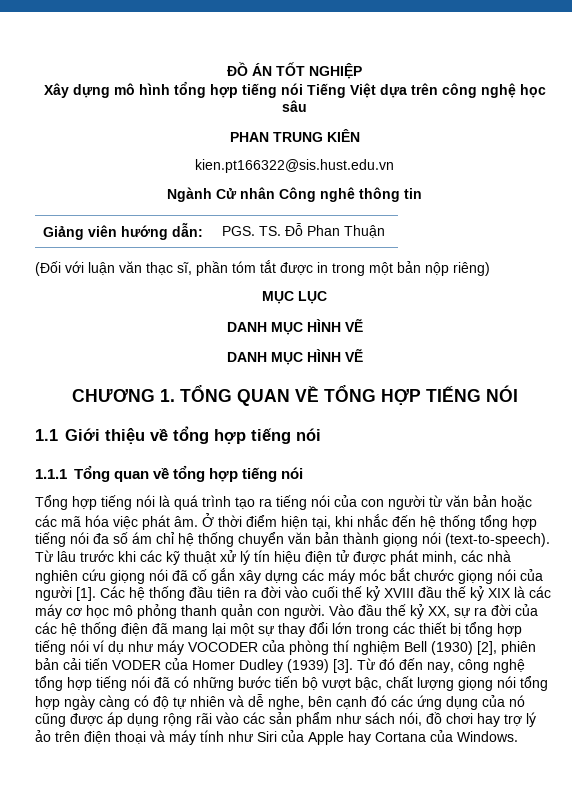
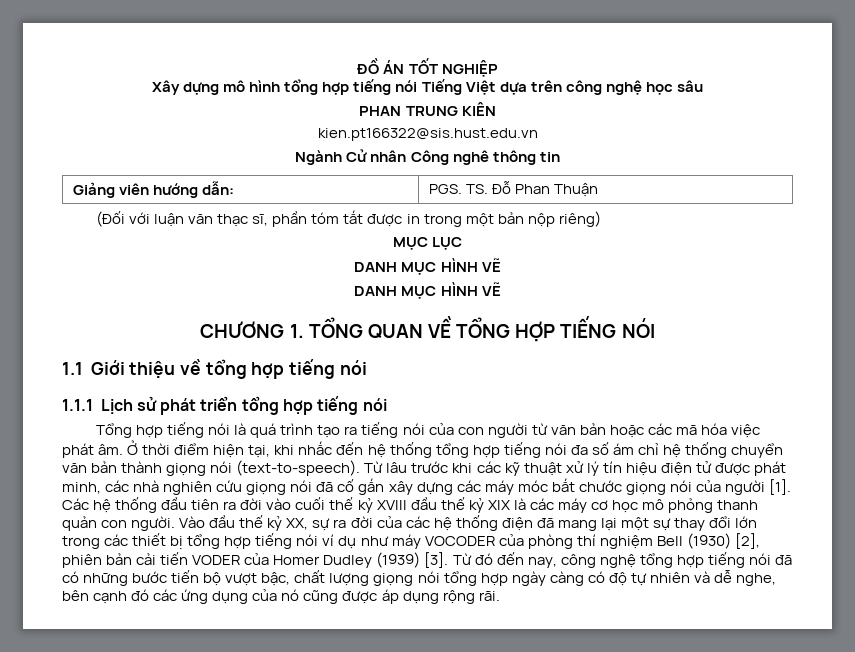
[74,465,170,482] Tổng quan về -> [100,396,238,415] Lịch sử phát triển
[196,712,536,727] [35,730,518,745] rãi vào các sản phẩm như sách nói, đồ chơi hay trợ lý ảo trên điện thoại và máy tính như Siri của Apple hay Cortana của Windows. -> [478,591,500,601] rãi.

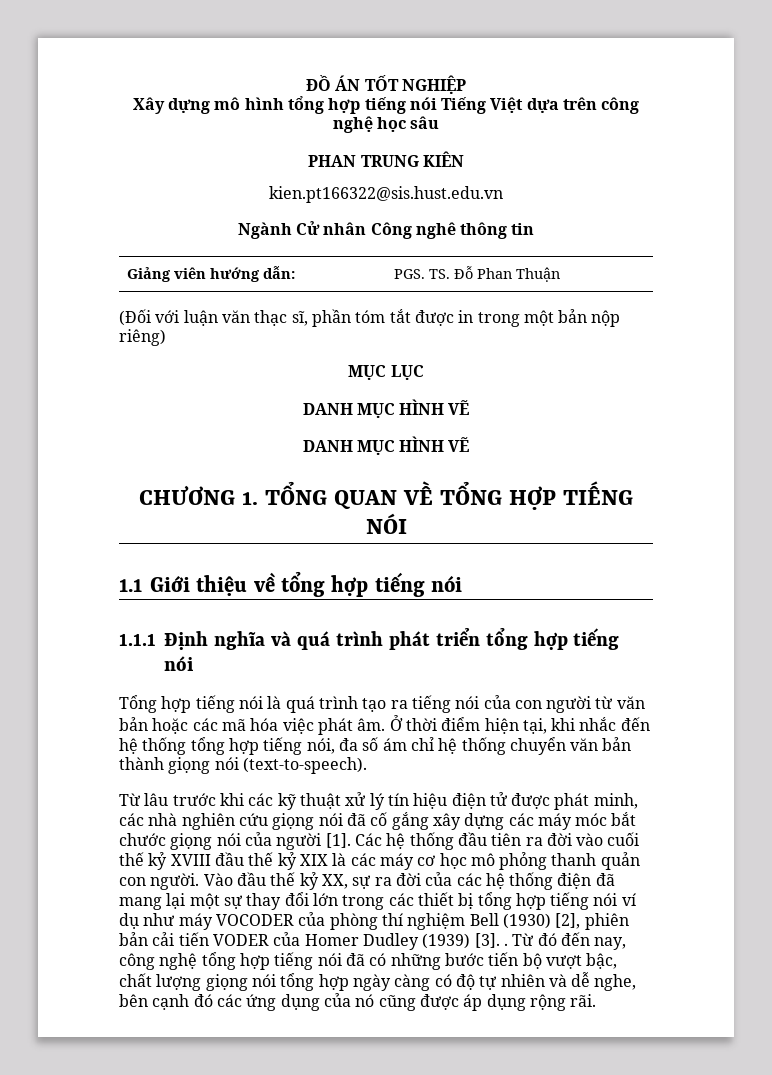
[100,396,157,414] Lịch sử -> [164,631,383,650] Định nghĩa và quá trình
[544,443,567,455] nói -> [306,738,335,754] nói,
(361, 468) none -> (367, 765) //
[358,478,385,495] gắn -> [391,812,429,830] gắng
(449, 560) none -> [503,943,508,946] .

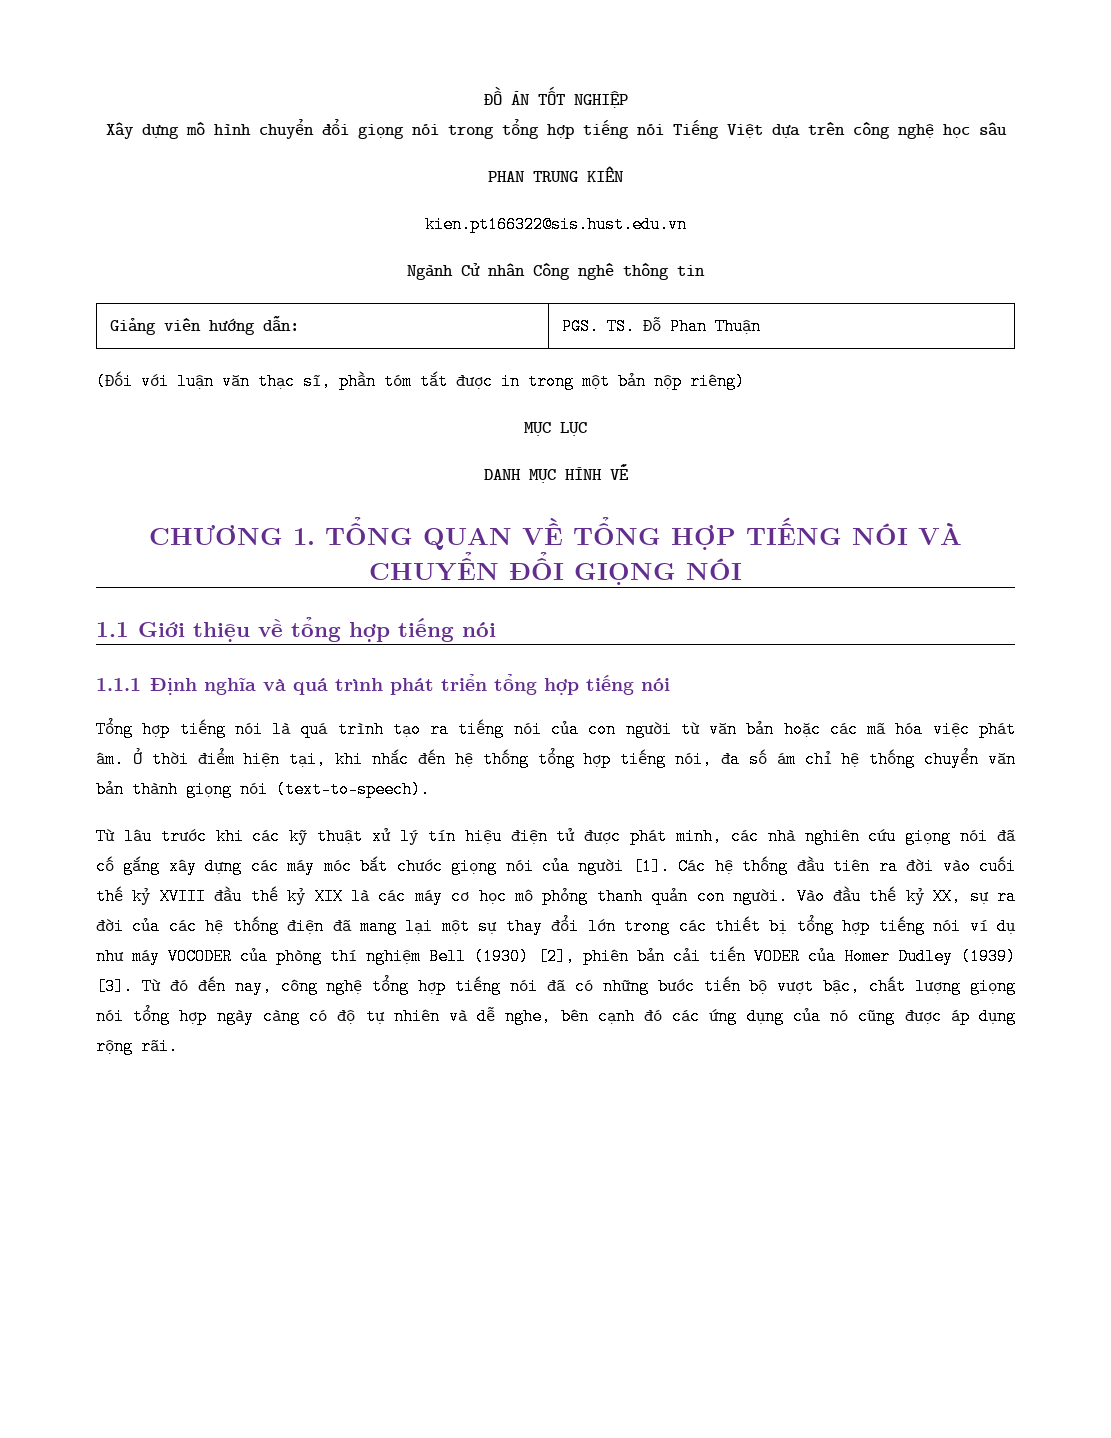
(284, 103) none -> [258,119,494,139] chuyển đổi giọng nói trong
[302,436,470,455] // DANH MỤC HÌNH VẼ -> (629, 471) none
(407, 523) none -> [918,523,962,545] [369,552,742,585] VÀ CHUYỂN ĐỔI GIỌNG NÓI
[503,943,508,946] . -> (133, 986) none

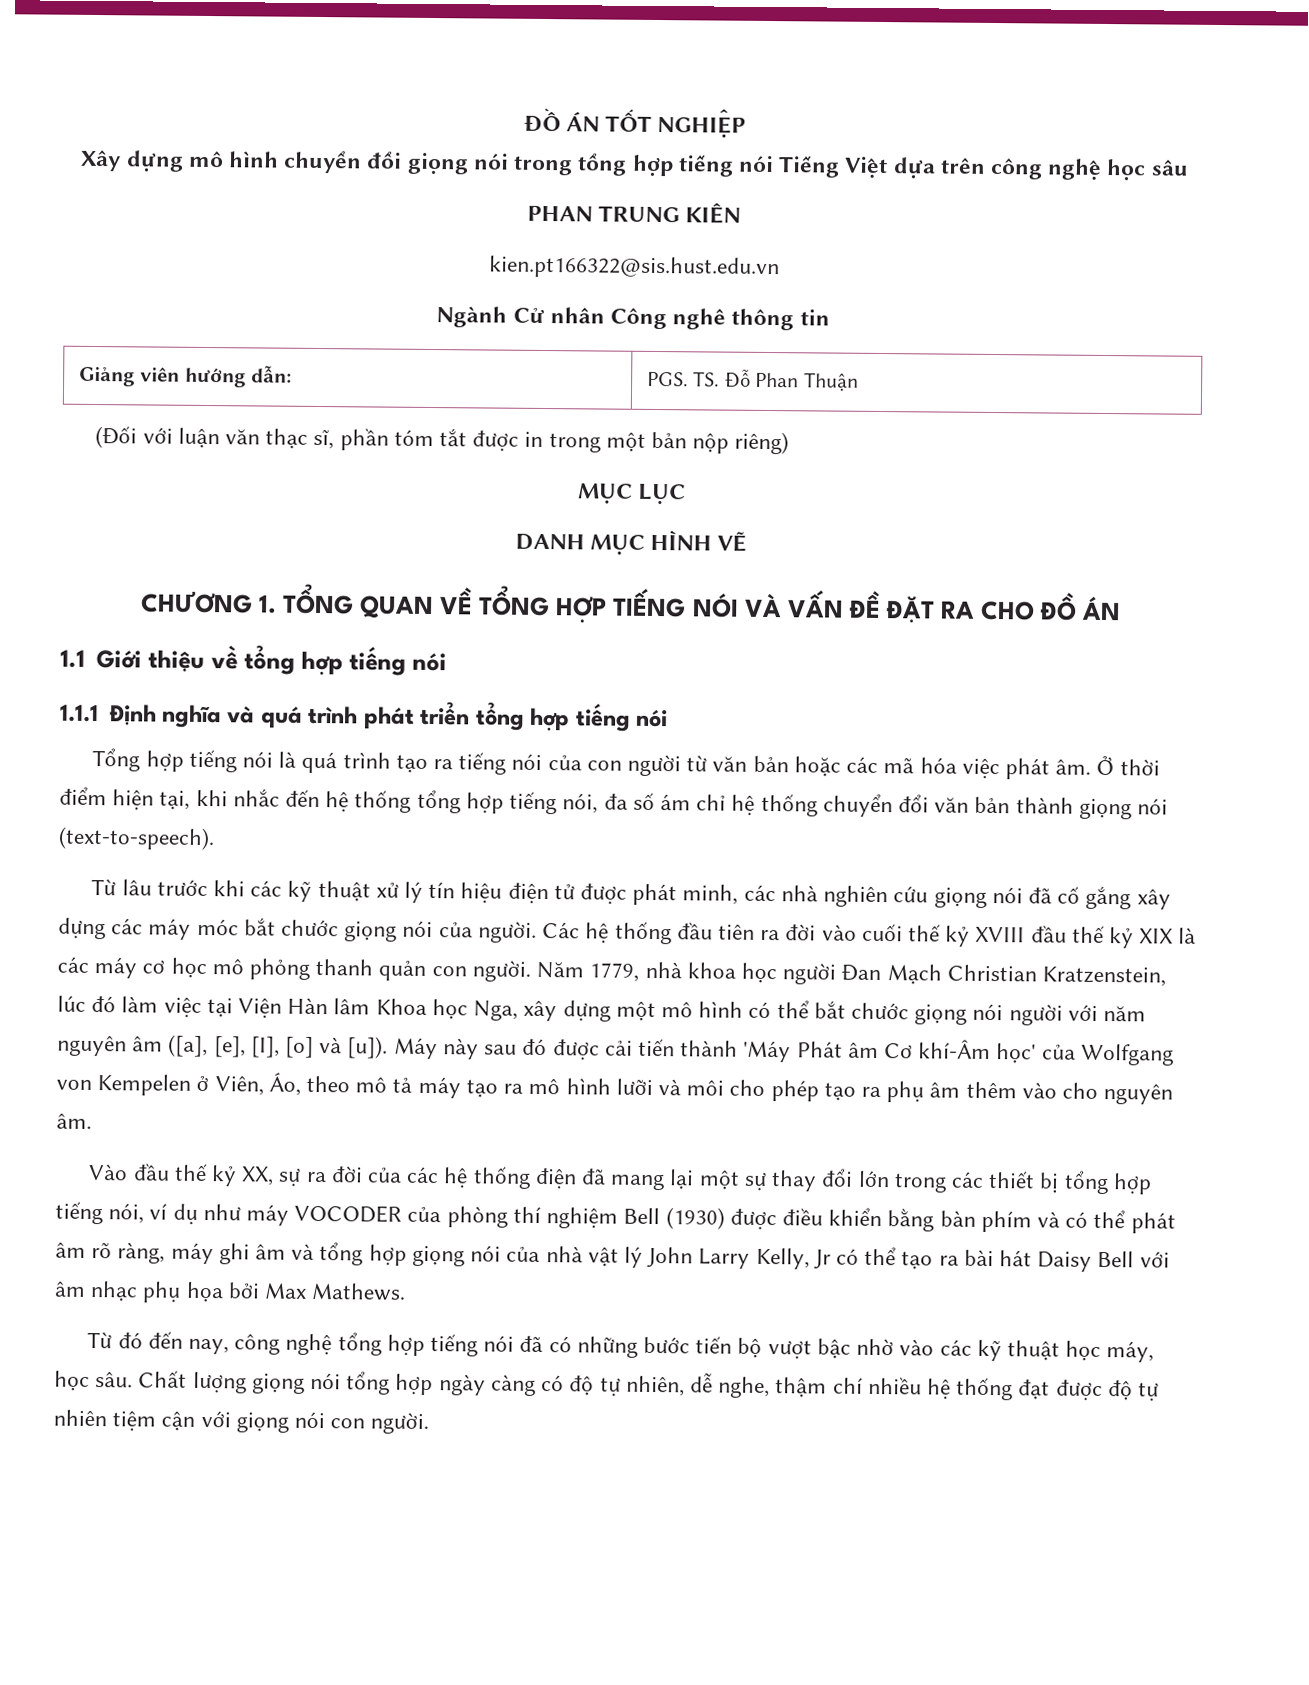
[369,552,742,585] CHUYỂN ĐỔI GIỌNG NÓI -> [787,589,1121,624] VẤN ĐỀ ĐẶT RA CHO ĐỒ ÁN
(980, 758) none -> [897,794,929,813] đổi
[578,858,670,875] người [1]. -> [477,921,537,943] người.
(789, 896) none -> [536,961,1166,987] [57,995,1147,1026] [57,1034,1174,1066] [56,1072,1174,1105] [56,1113,92,1129] Năm 1779, nhà khoa học người Đan Mạch Christian Kratzenstein, lúc đó làm việc tại Viện Hàn lâm Khoa học Nga, xây dựng một mô hình có thể bắt chước giọng nói người với năm nguyên âm ([a], [e], [I], [o] và [u]). Máy này sau đó được cải tiến thành 'Máy Phát âm Cơ khí-Âm học' của Wolfgang von Kempelen ở Viên, Áo, theo mô tả máy tạo ra mô hình lưỡi và môi cho phép tạo ra phụ âm thêm vào cho nguyên âm. //
[933,918,962,935] nói -> [108,1203,145,1224] nói,
[537,946,1016,965] [96,978,133,995] [2], phiên bản cải tiến VODER của Homer Dudley (1939) [3]. -> [729,1207,1176,1234] [55,1242,1170,1272] [54,1281,407,1303] được điều khiển bằng bàn phím và có thể phát âm rõ ràng, máy ghi âm và tổng hợp giọng nói của nhà vật lý John Larry Kelly, Jr có thể tạo ra bài hát Daisy Bell với âm nhạc phụ họa bởi Max Mathews. //
[823,976,907,995] bậc, chất -> [816,1338,1155,1363] [54,1370,188,1391] bậc nhờ vào các kỹ thuật học máy, học sâu. Chất
[393,1007,1017,1025] [96,1038,178,1055] nhiên và dễ nghe, bên cạnh đó các ứng dụng của nó cũng được áp dụng rộng rãi. -> [625,1372,1160,1402] [53,1409,430,1435] nhiên, dễ nghe, thậm chí nhiều hệ thống đạt được độ tự nhiên tiệm cận với giọng nói con người.

